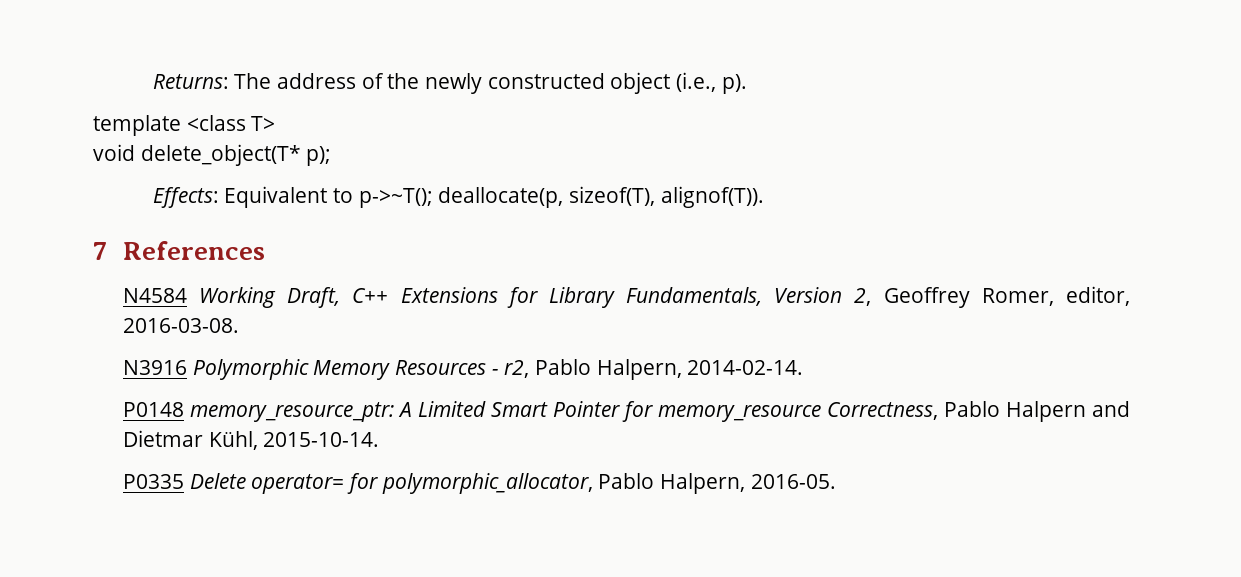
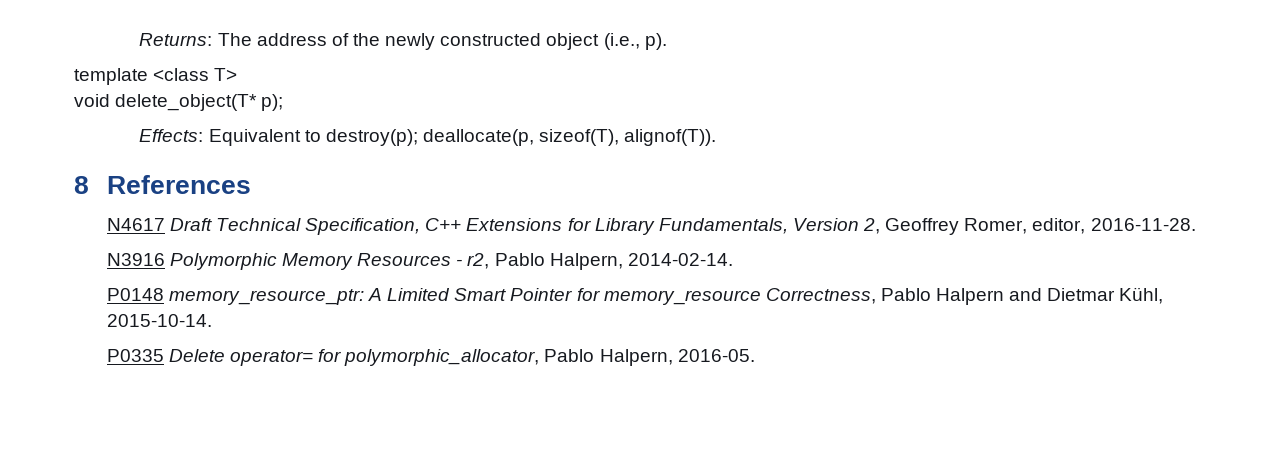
[358,188,433,208] p->~T(); -> [325,129,418,146] destroy(p);
[93,242,107,260] 7 -> [74,176,89,194] 8
[122,287,341,308] N4584 Working Draft, -> [106,218,421,235] N4617 Draft Technical Specification,
[122,318,239,333] 2016-03-08. -> [1090,218,1196,231] 2016-11-28.

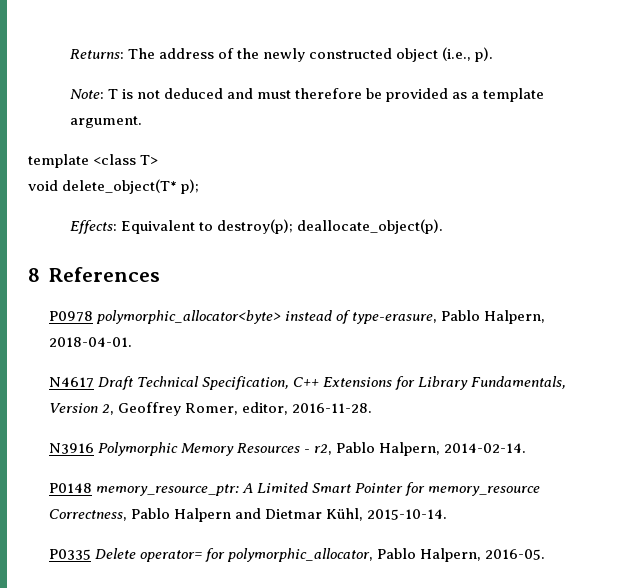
(667, 41) none -> [69,88,545,102] [69,116,142,128] // Note: T is not deduced and must therefore be provided as a template argument.
[422,129,717,146] deallocate(p, sizeof(T), alignof(T)). -> [296,219,443,234] deallocate_object(p).
(251, 184) none -> [48,310,546,324] [48,337,132,347] // P0978 polymorphic_allocator<byte> instead of type-erasure, Pablo Halpern, 2018-04-01.

